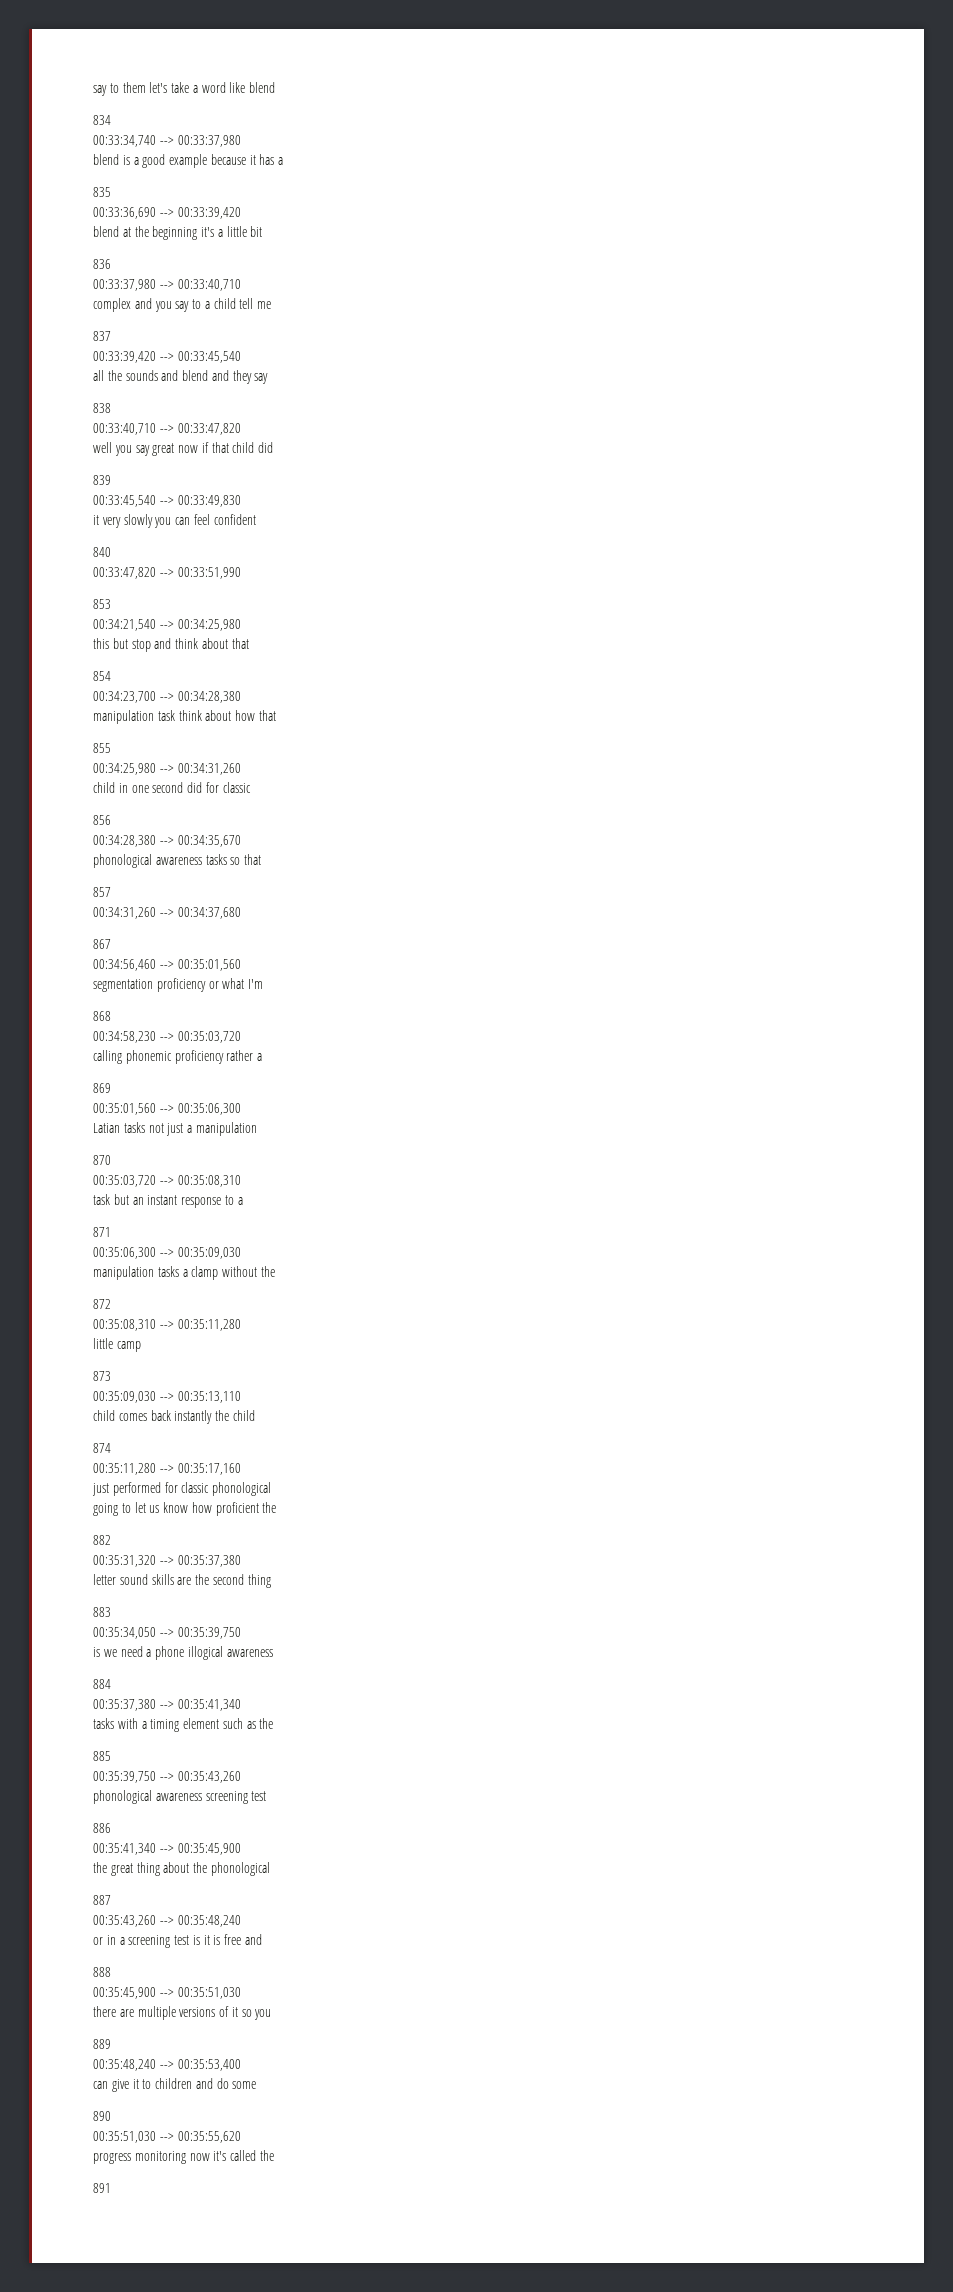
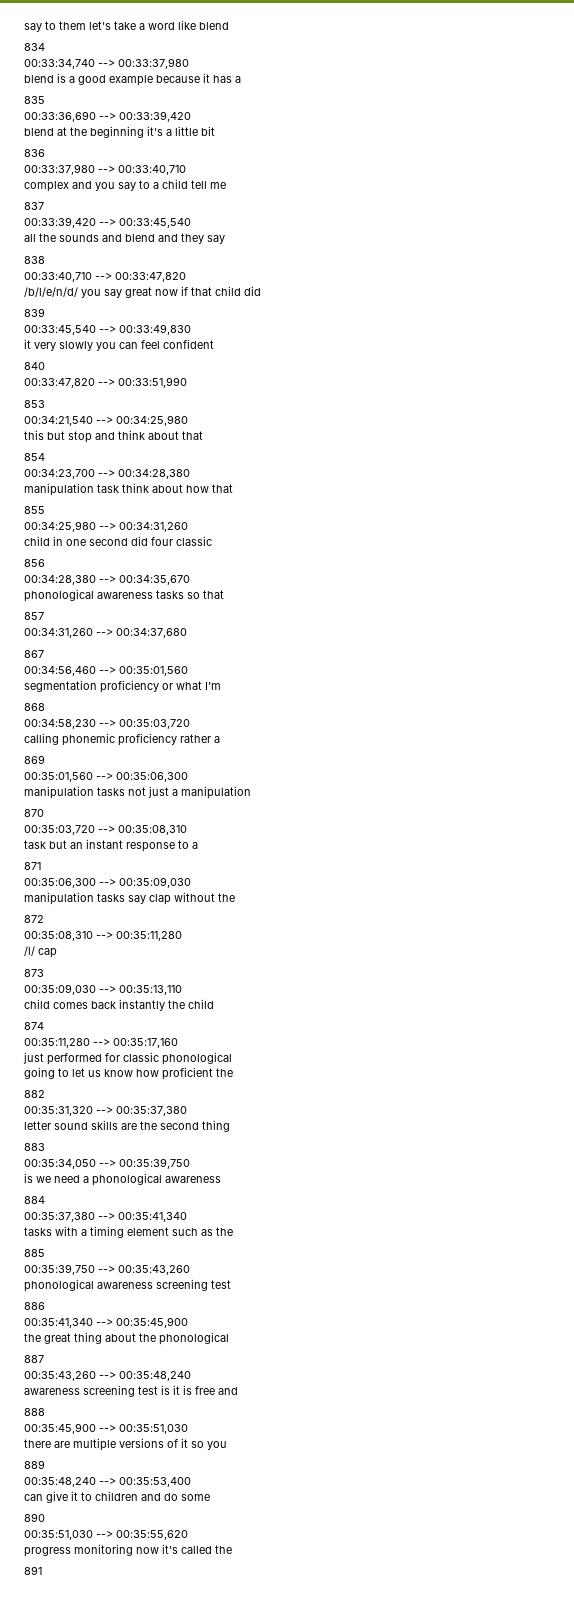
[93,442,112,453] well -> [24,287,78,297] /b/l/e/n/d/
[205,782,219,793] for -> [151,537,173,546] four
[93,1123,120,1133] Latian -> [24,786,94,799] manipulation
[182,1266,219,1280] a clamp -> [128,894,171,905] say clap
[93,1338,141,1352] little camp -> [24,946,57,958] /l/ cap
[155,1646,223,1660] phone illogical -> [92,1173,162,1186] phonological
[93,1935,125,1945] or in a -> [24,1388,80,1395] awareness

